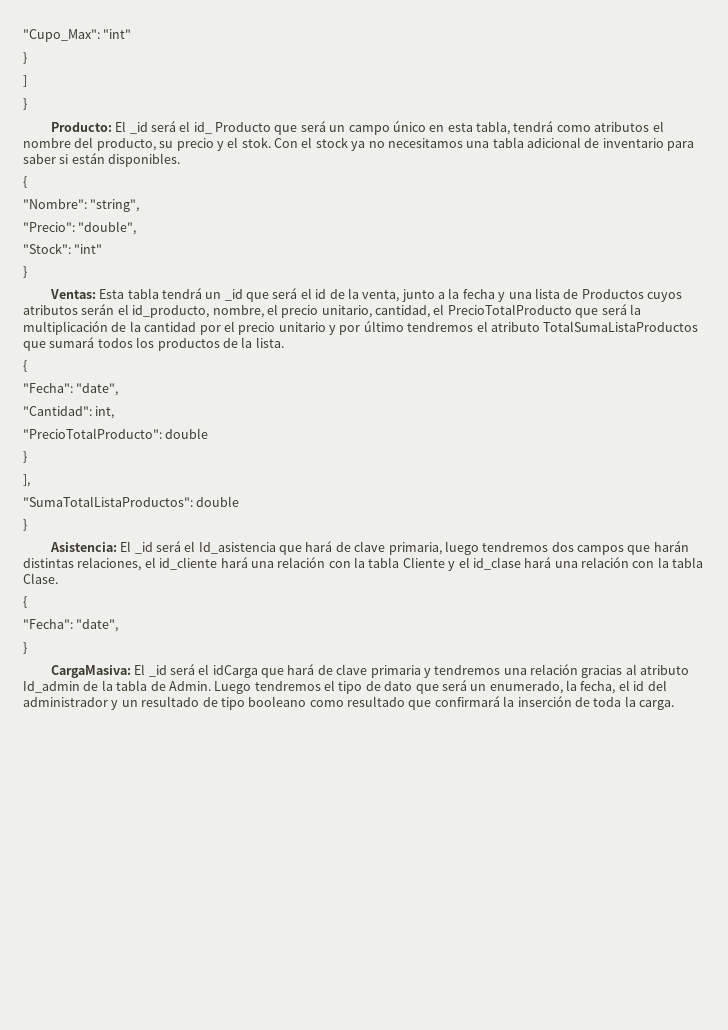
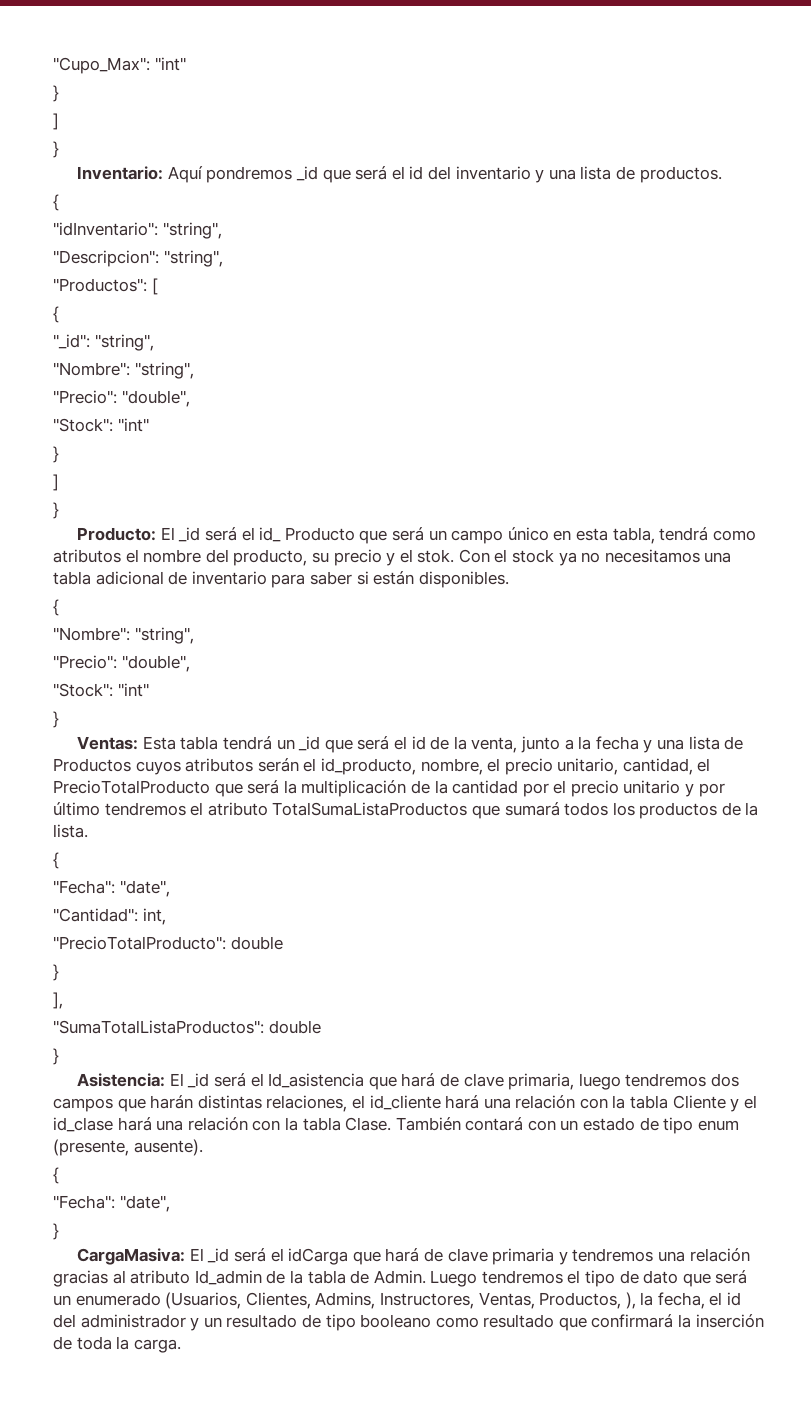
(27, 104) none -> [77,166,722,183] [53,194,59,211] [53,222,222,239] [53,250,223,267] [53,278,158,295] [53,306,59,323] [53,334,154,351] [53,362,194,379] [53,390,190,407] [53,418,149,432] [53,446,59,463] [53,474,59,491] [53,502,59,519] // Inventario: Aquí pondremos _id que será el id del inventario y una lista de productos. // { // "idInventario": "string", // "Descripcion": "string", // "Productos": [ // { // "_id": "string", // "Nombre": "string", // "Precio": "double", // "Stock": "int" // } // ] // }
(58, 578) none -> [395,1117,739,1134] [53,1139,203,1156] También contará con un estado de tipo enum (presente, ausente).
[489,681,563,694] enumerado, -> [75,1292,636,1309] enumerado (Usuarios, Clientes, Admins, Instructores, Ventas, Productos, ),

